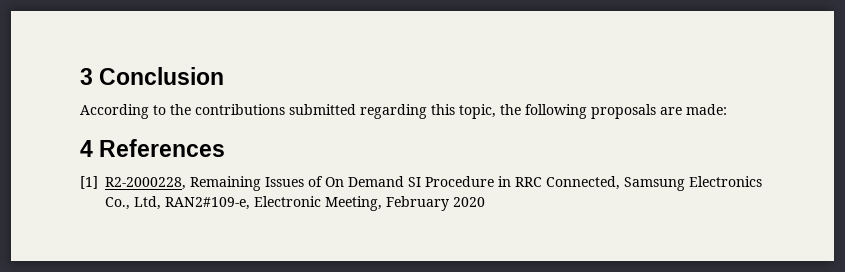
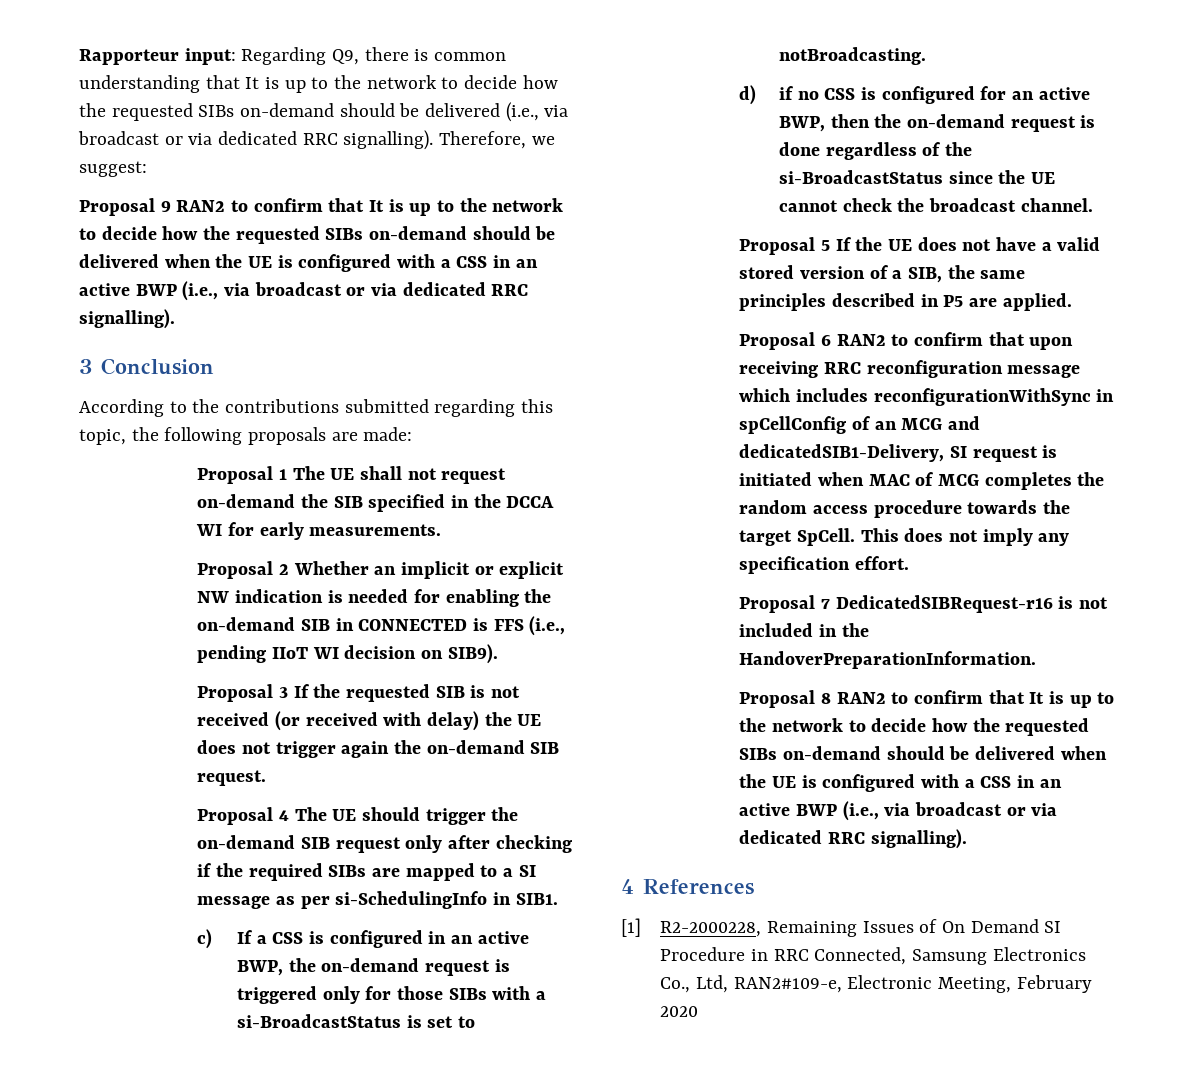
(80, 76) none -> [79,47,507,65] [79,75,558,93] [79,102,569,122] [78,130,555,150] [79,161,147,177] [79,198,564,216] [79,226,556,244] [79,254,538,272] [79,281,529,301] [79,309,175,329] Rapporteur input: Regarding Q9, there is common understanding that It is up to the network to decide how the requested SIBs on-demand should be delivered (i.e., via broadcast or via dedicated RRC signalling). Therefore, we suggest: // Proposal 9 RAN2 to confirm that It is up to the network to decide how the requested SIBs on-demand should be delivered when the UE is configured with a CSS in an active BWP (i.e., via broadcast or via dedicated RRC signalling). //
(727, 109) none -> [197,466,507,484] [197,494,555,512] [196,522,442,540] [197,561,565,579] [197,589,552,607] [197,616,566,636] [197,644,498,664] [197,684,521,702] [197,711,542,731] [197,740,560,758] [197,770,267,786] [197,807,519,825] [197,835,572,853] [197,863,536,881] [197,891,558,909] [197,929,529,949] [236,958,510,976] [236,986,546,1004] [236,1014,475,1028] [778,47,926,65] [739,85,1090,105] [778,114,1096,132] [778,142,972,160] [778,170,1055,184] [778,198,1093,212] [739,237,1101,255] [739,265,1026,283] [739,293,1072,311] [739,332,1074,350] [739,360,1081,378] [739,388,1115,406] [739,416,981,434] [739,444,1058,462] [739,472,1105,490] [739,500,1071,518] [739,528,1070,546] [739,556,910,574] [739,595,1109,613] [739,623,869,637] [739,651,1037,669] [739,690,1115,708] [739,718,1090,736] [739,746,1107,760] [739,774,1062,792] [739,801,1058,821] [739,829,967,849] // Proposal 1 The UE shall not request on-demand the SIB specified in the DCCA WI for early measurements. // Proposal 2 Whether an implicit or explicit NW indication is needed for enabling the on-demand SIB in CONNECTED is FFS (i.e., pending IIoT WI decision on SIB9). // Proposal 3 If the requested SIB is not received (or received with delay) the UE does not trigger again the on-demand SIB request. // Proposal 4 The UE should trigger the on-demand SIB request only after checking if the required SIBs are mapped to a SI message as per si-SchedulingInfo in SIB1. // c) If a CSS is configured in an active BWP, the on-demand request is triggered only for those SIBs with a si-BroadcastStatus is set to notBroadcasting. // d) if no CSS is configured for an active BWP, then the on-demand request is done regardless of the si-BroadcastStatus since the UE cannot check the broadcast channel. // Proposal 5 If the UE does not have a valid stored version of a SIB, the same principles described in P5 are applied. // Proposal 6 RAN2 to confirm that upon receiving RRC reconfiguration message which includes reconfigurationWithSync in spCellConfig of an MCG and dedicatedSIB1-Delivery, SI request is initiated when MAC of MCG completes the random access procedure towards the target SpCell. This does not imply any specification effort. // Proposal 7 DedicatedSIBRequest-r16 is not included in the HandoverPreparationInformation. // Proposal 8 RAN2 to confirm that It is up to the network to decide how the requested SIBs on-demand should be delivered when the UE is configured with a CSS in an active BWP (i.e., via broadcast or via dedicated RRC signalling).

